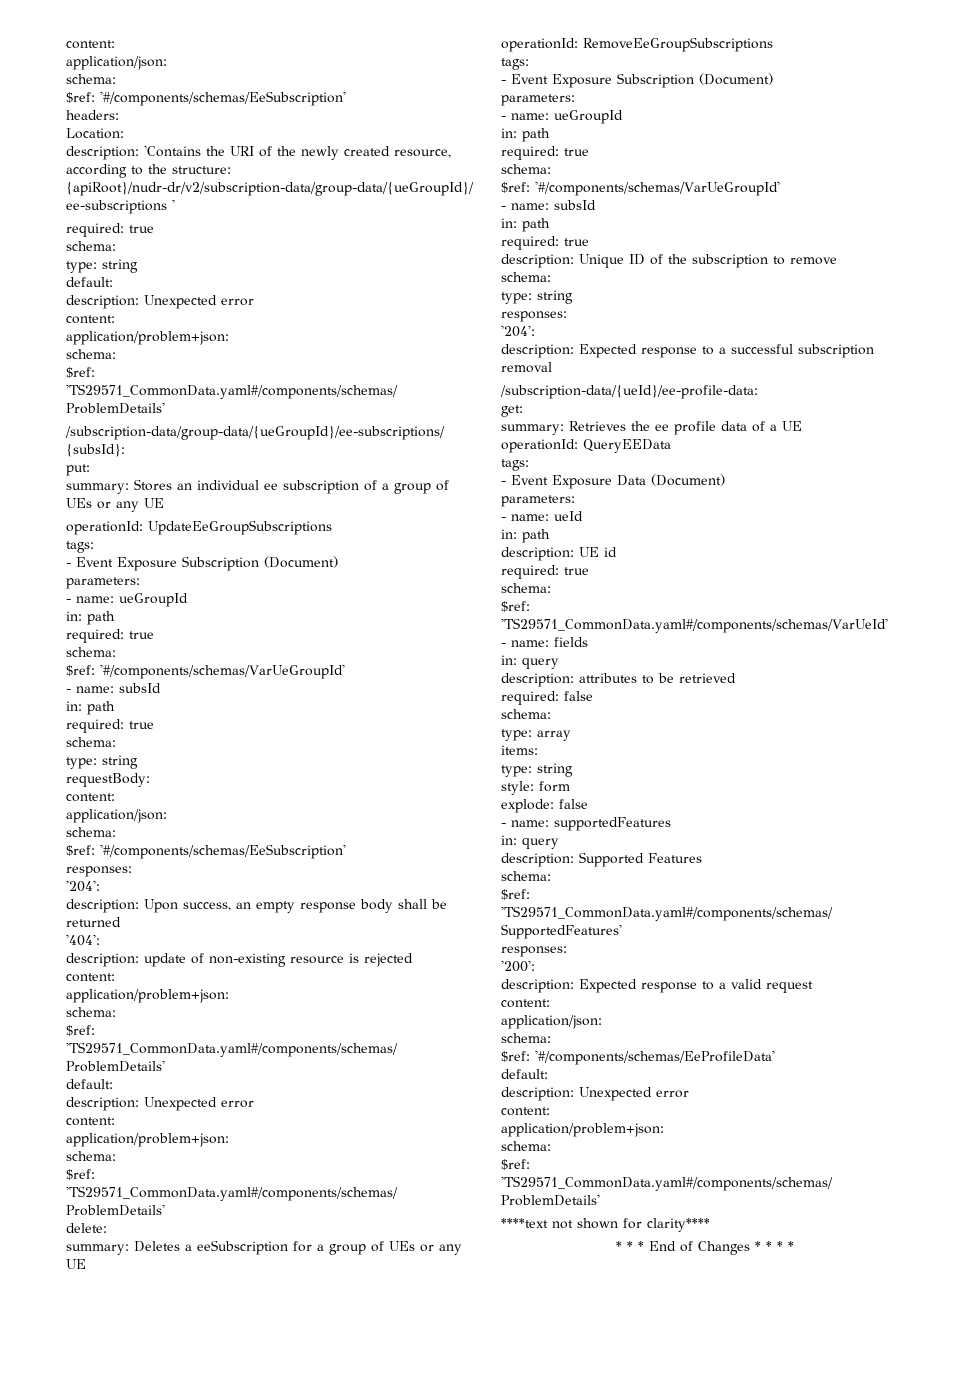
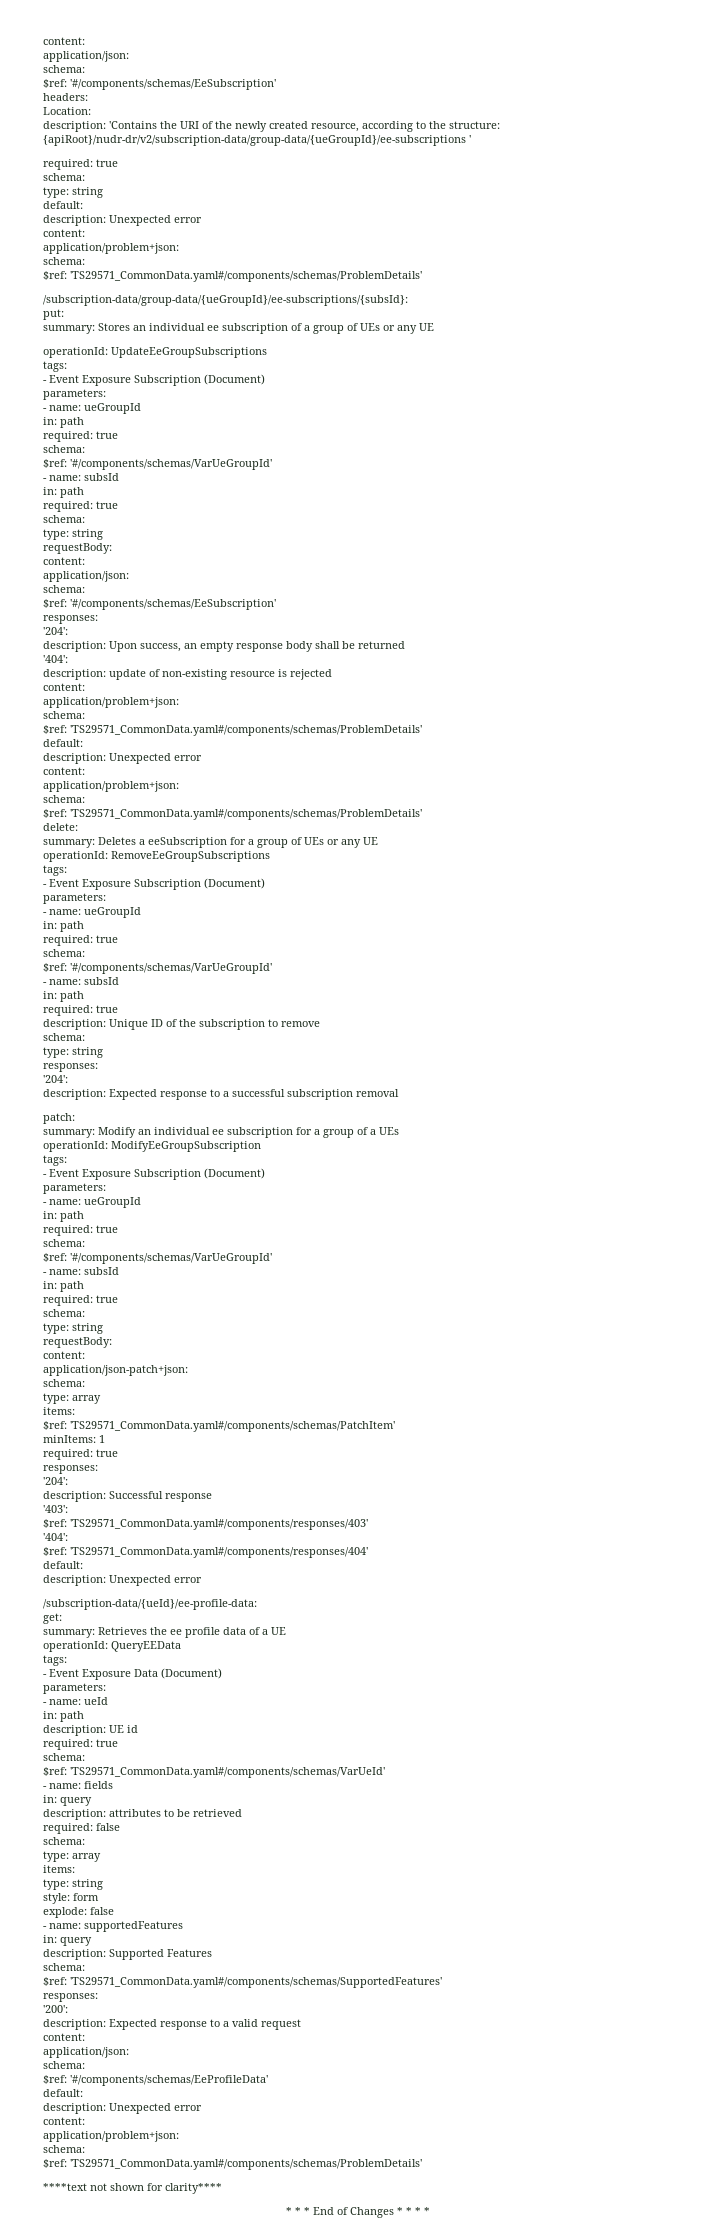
(552, 367) none -> [43,1113,75,1124] [43,1127,399,1138] [43,1141,261,1152] [43,1155,67,1166] [43,1168,265,1180] [43,1183,106,1194] [43,1197,141,1208] [43,1211,84,1222] [43,1225,118,1236] [43,1239,85,1247] [43,1253,272,1264] [43,1267,119,1275] [43,1281,84,1292] [43,1295,118,1306] [43,1309,85,1317] [43,1323,103,1334] [43,1337,112,1348] [43,1351,85,1359] [43,1365,188,1376] [43,1379,85,1387] [43,1393,101,1404] [43,1407,75,1415] [43,1421,395,1432] [43,1435,105,1443] [43,1449,118,1460] [43,1465,98,1474] [43,1477,68,1485] [43,1491,212,1502] [43,1505,68,1513] [43,1519,368,1530] [43,1533,68,1541] [43,1547,368,1558] [43,1561,83,1569] [43,1575,202,1586] // patch: // summary: Modify an individual ee subscription for a group of a UEs // operationId: ModifyEeGroupSubscription // tags: // - Event Exposure Subscription (Document) // parameters: // - name: ueGroupId // in: path // required: true // schema: // $ref: '#/components/schemas/VarUeGroupId' // - name: subsId // in: path // required: true // schema: // type: string // requestBody: // content: // application/json-patch+json: // schema: // type: array // items: // $ref: 'TS29571_CommonData.yaml#/components/schemas/PatchItem' // minItems: 1 // required: true // responses: // '204': // description: Successful response // '403': // $ref: 'TS29571_CommonData.yaml#/components/responses/403' // '404': // $ref: 'TS29571_CommonData.yaml#/components/responses/404' // default: // description: Unexpected error

